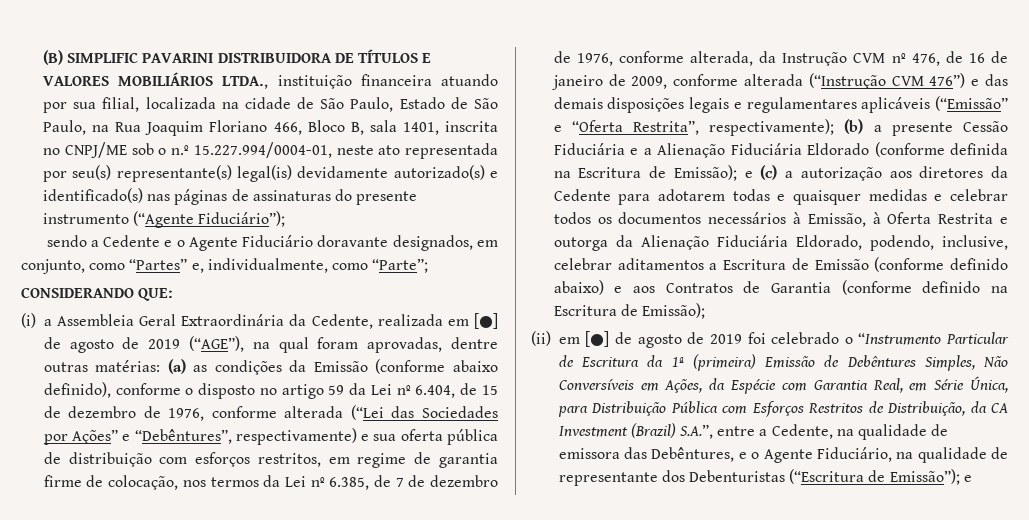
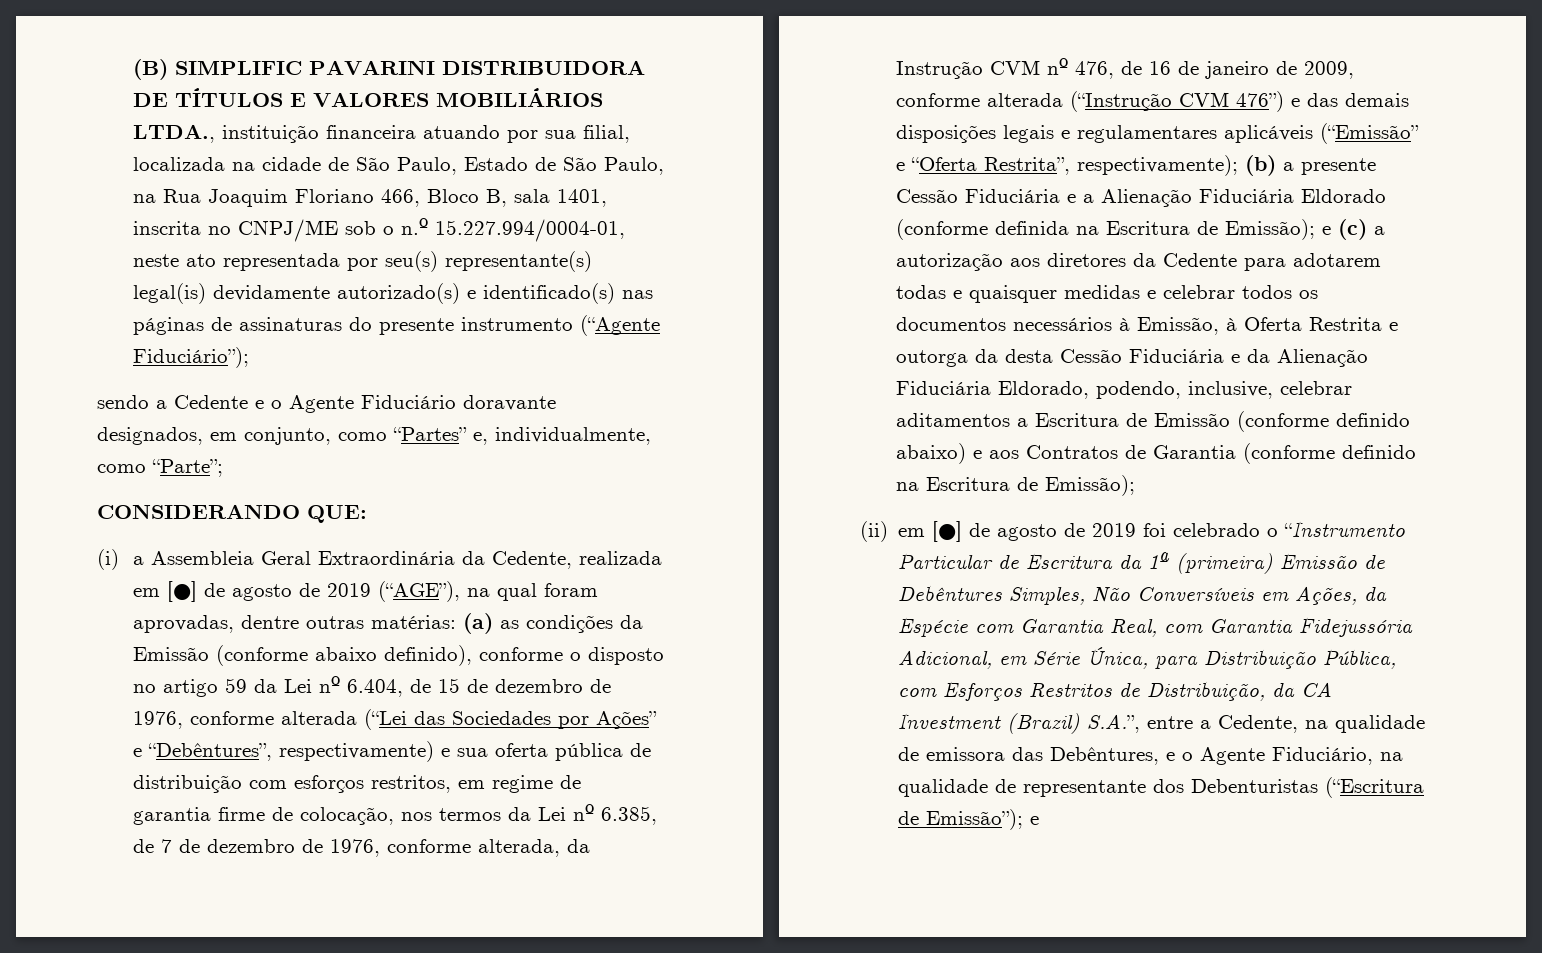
(633, 241) none -> [1005,349,1271,363] desta Cessão Fiduciária e da
(903, 385) none -> [1164,617,1414,637] [898,650,993,669] com Garantia Fidejussória Adicional,
[670,401,718,413] Pública -> [1323,649,1397,669] Pública,

